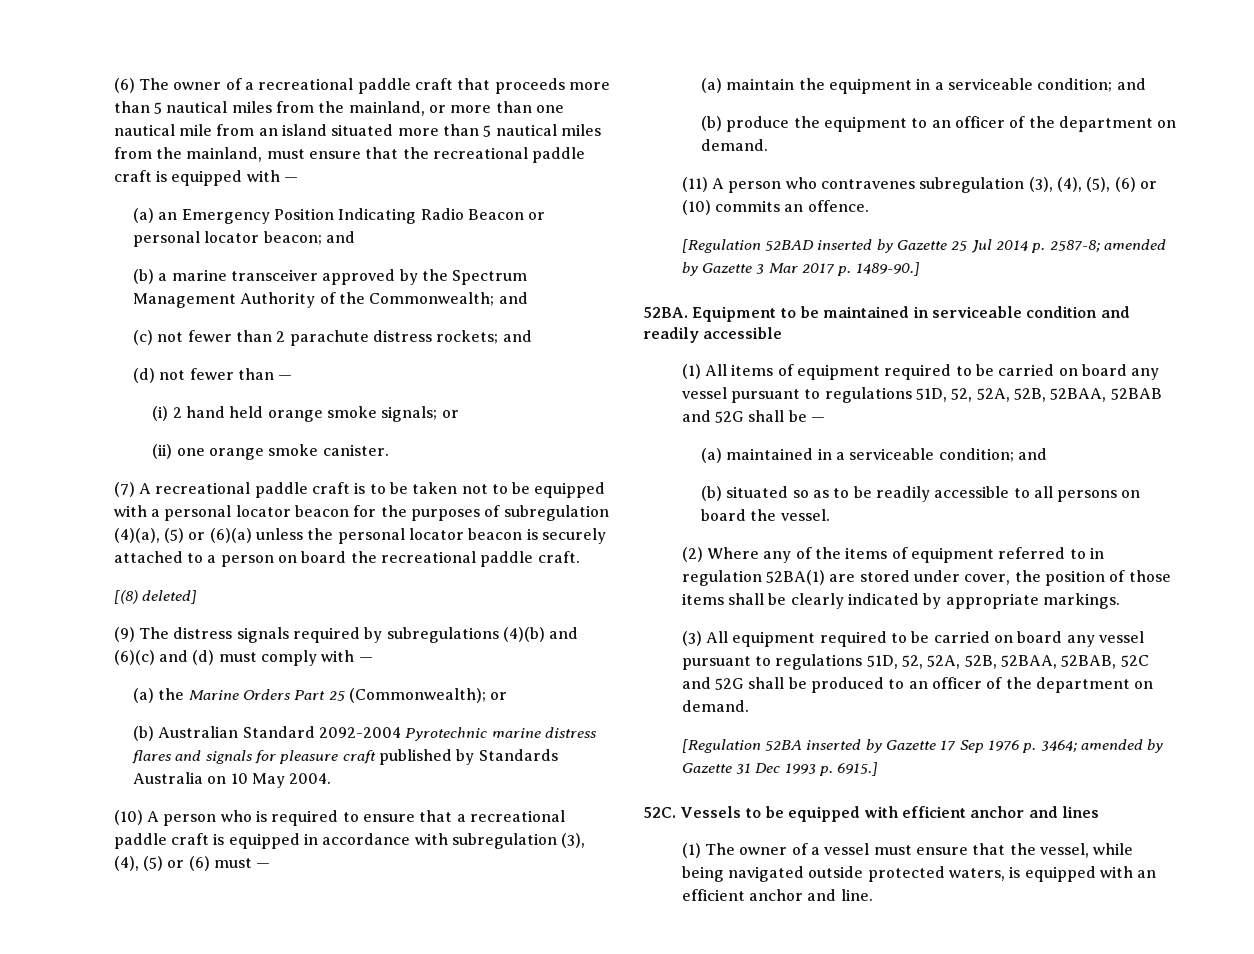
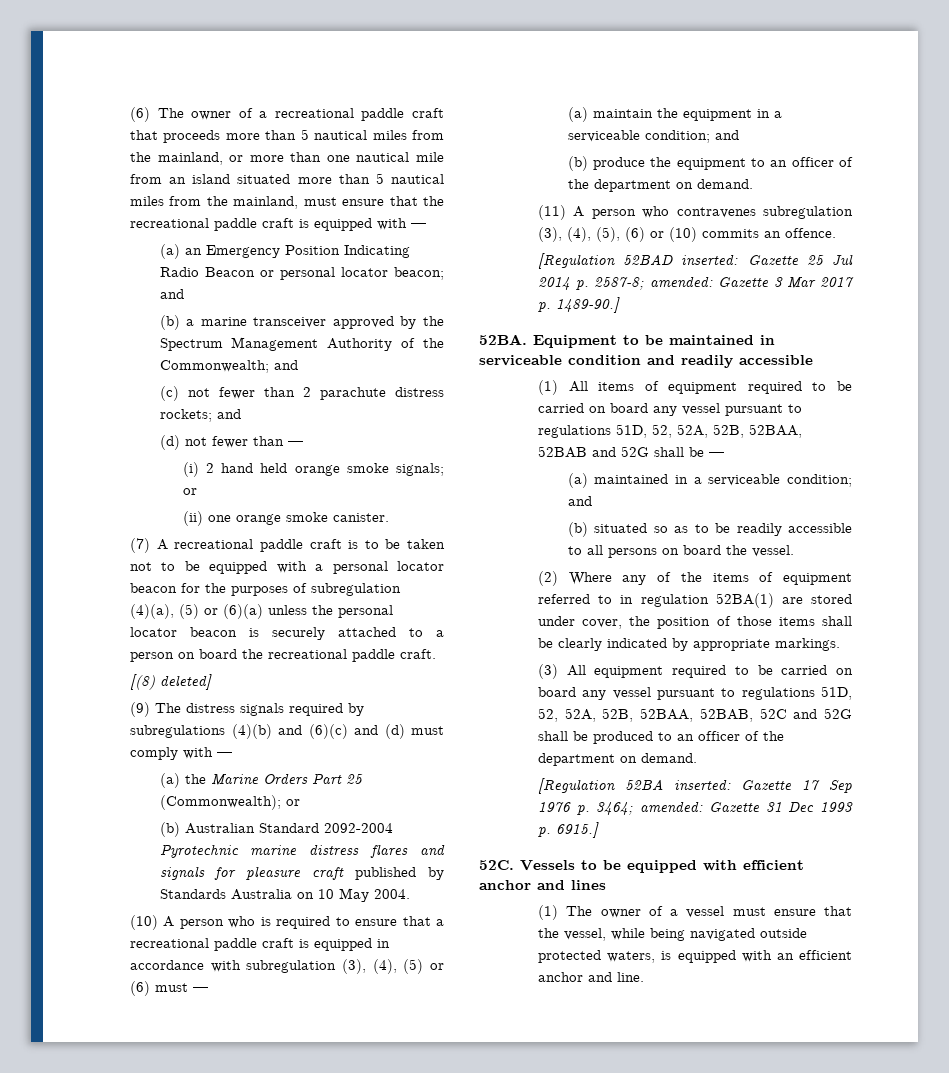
[817,239,893,253] inserted by -> [681,254,739,266] inserted:
[1103,239,1166,250] [681,262,698,276] amended by -> [649,276,713,288] amended:
[806,739,882,753] inserted by -> [673,779,731,791] inserted:
[1080,739,1164,753] amended by -> [639,801,703,813] amended:

